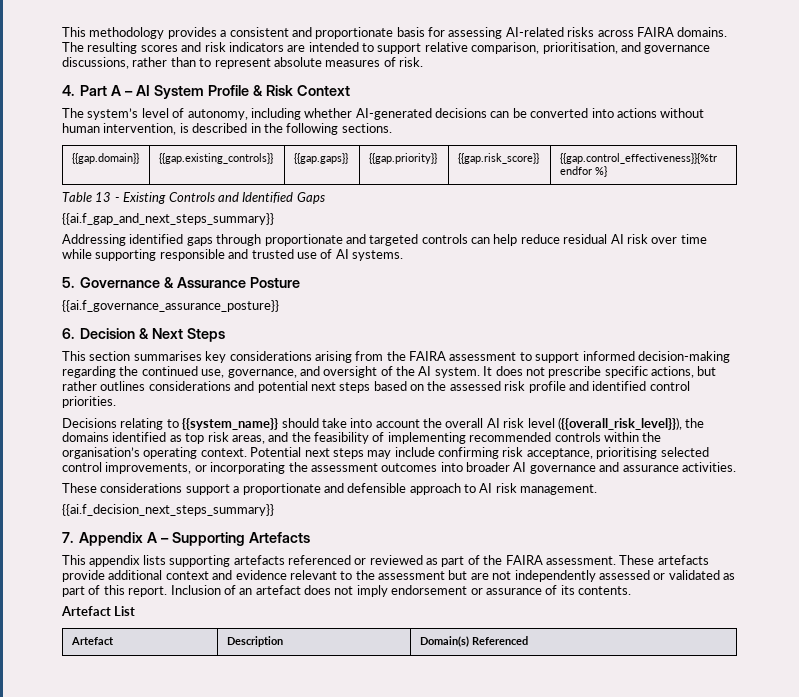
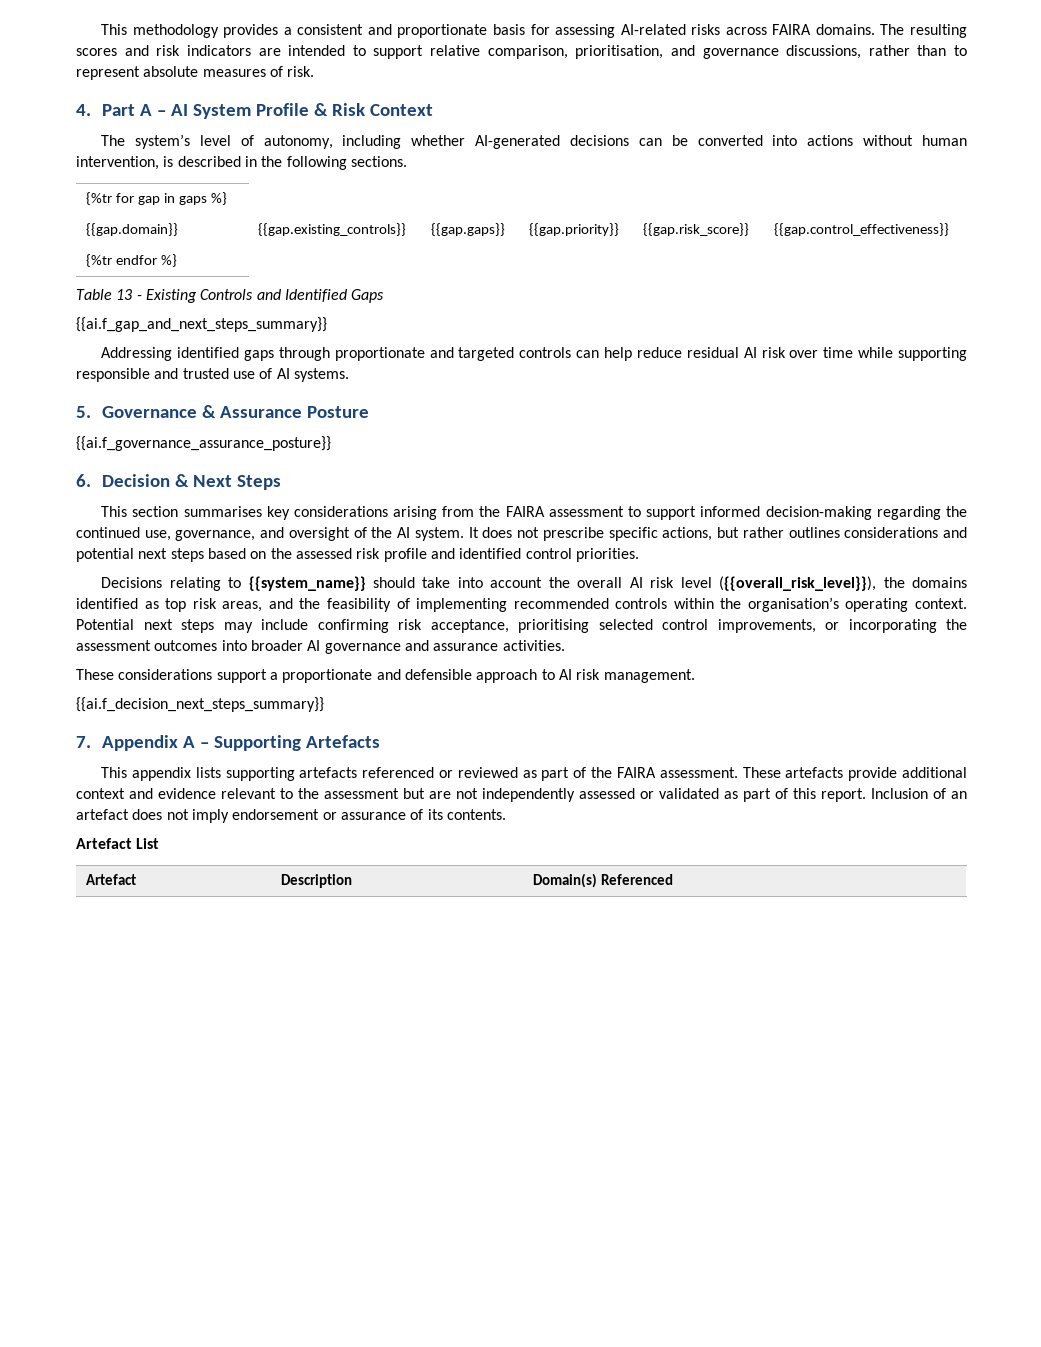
(392, 128) none -> [86,192,227,205] // {%tr for gap in gaps %}
[559,153,717,164] {{gap.control_effectiveness}}{%tr -> [774,223,950,236] [86,254,113,267] {{gap.control_effectiveness}} // {%tr

